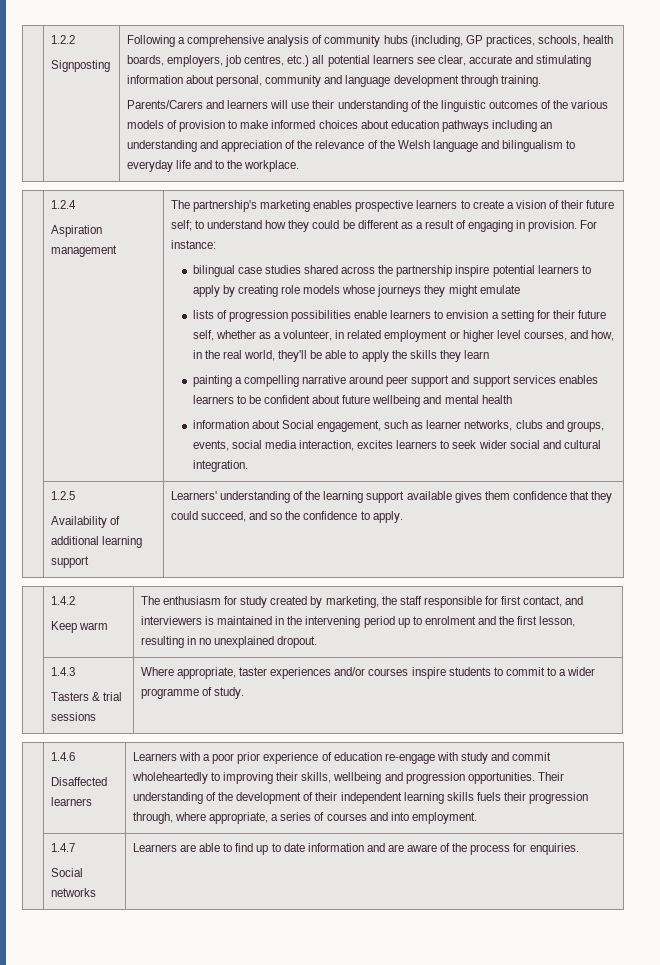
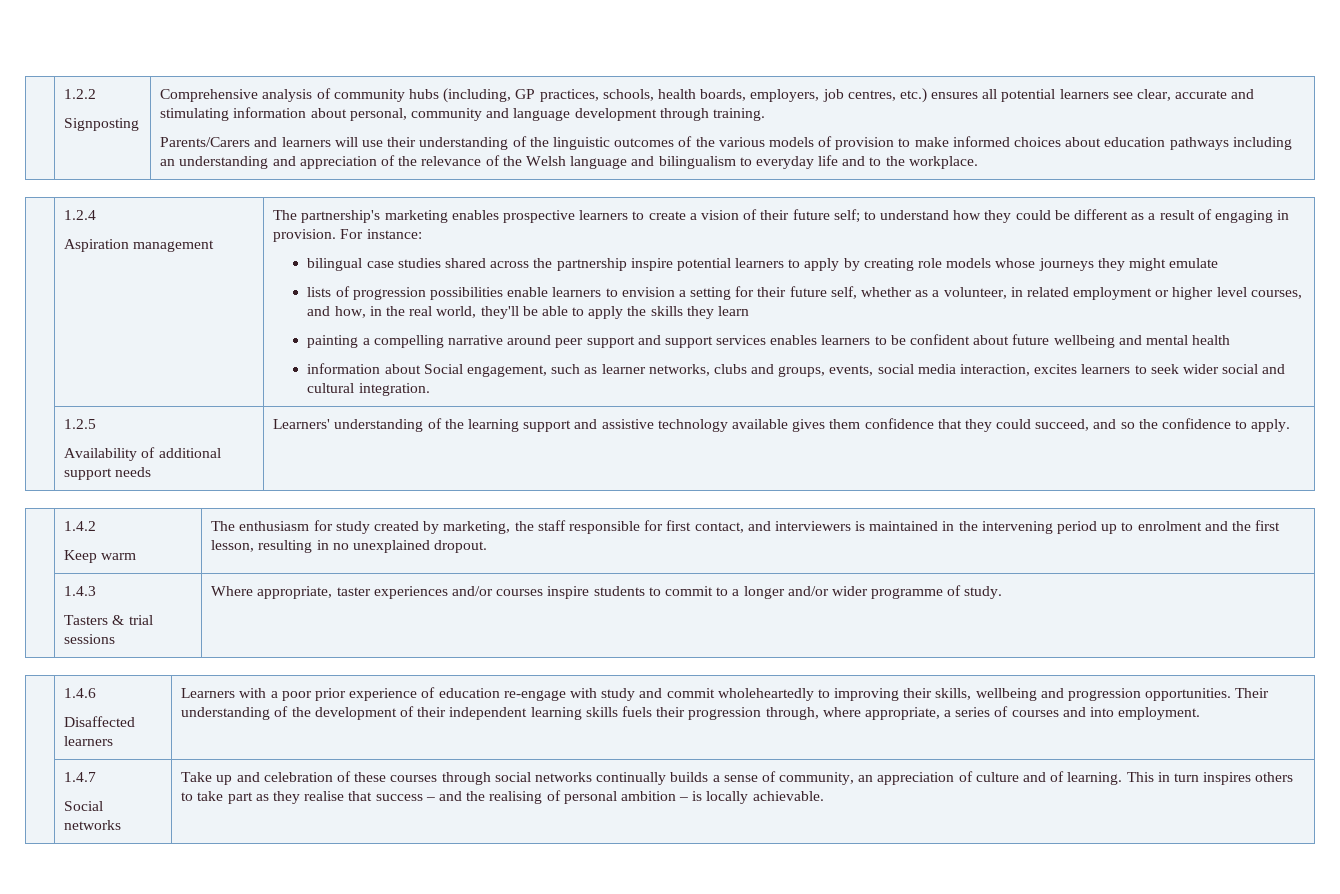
[126,35,265,47] Following a comprehensive -> [160,89,259,102] Comprehensive
(310, 61) none -> [931,92,979,99] ensures
[101,536,142,548] [50,556,89,568] learning support -> [64,467,152,480] support needs
(405, 497) none -> [574,419,728,432] and assistive technology
(567, 672) none -> [743,586,829,599] longer and/or
[132,843,579,855] Learners are able to find up to date information and are aware of the process for enquiries. -> [181,771,1294,785] [181,790,824,804] Take up and celebration of these courses through social networks continually builds a sense of community, an appreciation of culture and of learning. This in turn inspires others to take part as they realise that success – and the realising of personal ambition – is locally achievable.

